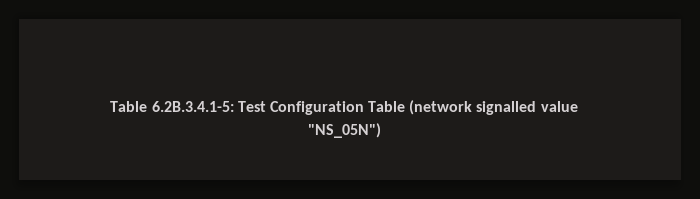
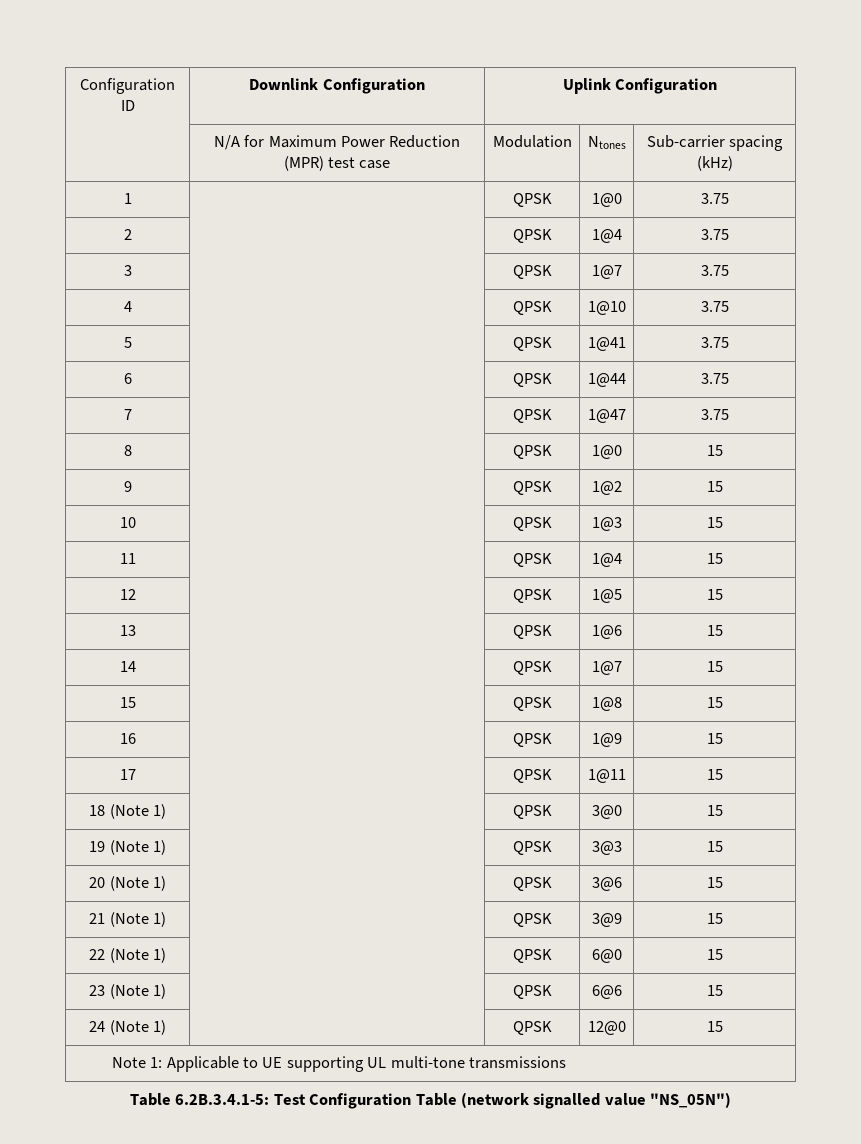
(110, 106) none -> [80,78,175,94] [120,100,135,111] [249,78,425,94] [562,78,718,94] [213,135,461,150] [283,156,391,171] [492,135,572,148] [587,136,626,149] [646,135,784,151] [696,156,733,171] [123,193,132,204] [512,193,552,207] [591,193,622,207] [700,193,729,204] [123,229,132,240] [512,229,552,243] [591,229,622,243] [700,229,729,240] [123,265,132,276] [512,265,552,279] [591,265,622,279] [700,265,729,276] [123,301,132,312] [512,301,552,315] [587,301,626,315] [700,301,729,312] [123,337,132,348] [512,337,552,351] [587,337,626,351] [700,337,729,348] [123,373,132,384] [512,373,552,387] [587,373,626,387] [700,373,729,384] [123,409,132,420] [512,409,552,423] [587,409,626,423] [700,409,729,420] [123,445,132,456] [512,445,552,459] [591,445,622,459] [706,445,723,456] [123,481,132,492] [512,481,552,495] [591,481,622,495] [706,481,723,492] [119,517,136,528] [512,517,552,531] [591,517,622,531] [706,517,723,528] [119,553,136,564] [512,553,552,567] [591,553,622,567] [706,553,723,564] [119,589,136,600] [512,589,552,603] [591,589,622,603] [706,589,723,600] [119,625,136,636] [512,625,552,639] [591,625,622,639] [706,625,723,636] [119,661,136,672] [512,661,552,675] [591,661,622,675] [706,661,723,672] [119,697,136,708] [512,697,552,711] [591,697,622,711] [706,697,723,708] [119,733,136,744] [512,733,552,747] [591,733,622,747] [706,733,723,744] [119,769,136,780] [512,769,552,783] [587,769,626,783] [706,769,723,780] [89,804,166,819] [512,805,552,819] [591,805,622,819] [706,805,723,816] [89,840,166,855] [512,841,552,855] [591,841,622,855] [706,841,723,852] [89,876,166,891] [512,877,552,891] [591,877,622,891] [706,877,723,888] [89,912,166,927] [512,913,552,927] [591,913,622,927] [706,913,723,924] [89,948,166,963] [512,949,552,963] [591,949,622,963] [706,949,723,960] [89,984,166,999] [512,985,552,999] [591,985,622,999] [706,985,723,996] [89,1020,166,1035] [512,1021,552,1035] [587,1021,626,1035] [706,1021,723,1032] [111,1056,567,1072] Configuration ID | Downlink Configuration | Uplink Configuration // | N/A for Maximum Power Reduction (MPR) test case | Modulation | Ntones | Sub-carrier spacing (kHz) // 1 | | QPSK | 1@0 | 3.75 // 2 | | QPSK | 1@4 | 3.75 // 3 | | QPSK | 1@7 | 3.75 // 4 | | QPSK | 1@10 | 3.75 // 5 | | QPSK | 1@41 | 3.75 // 6 | | QPSK | 1@44 | 3.75 // 7 | | QPSK | 1@47 | 3.75 // 8 | | QPSK | 1@0 | 15 // 9 | | QPSK | 1@2 | 15 // 10 | | QPSK | 1@3 | 15 // 11 | | QPSK | 1@4 | 15 // 12 | | QPSK | 1@5 | 15 // 13 | | QPSK | 1@6 | 15 // 14 | | QPSK | 1@7 | 15 // 15 | | QPSK | 1@8 | 15 // 16 | | QPSK | 1@9 | 15 // 17 | | QPSK | 1@11 | 15 // 18 (Note 1) | | QPSK | 3@0 | 15 // 19 (Note 1) | | QPSK | 3@3 | 15 // 20 (Note 1) | | QPSK | 3@6 | 15 // 21 (Note 1) | | QPSK | 3@9 | 15 // 22 (Note 1) | | QPSK | 6@0 | 15 // 23 (Note 1) | | QPSK | 6@6 | 15 // 24 (Note 1) | | QPSK | 12@0 | 15 // Note 1: Applicable to UE supporting UL multi-tone transmissions //

